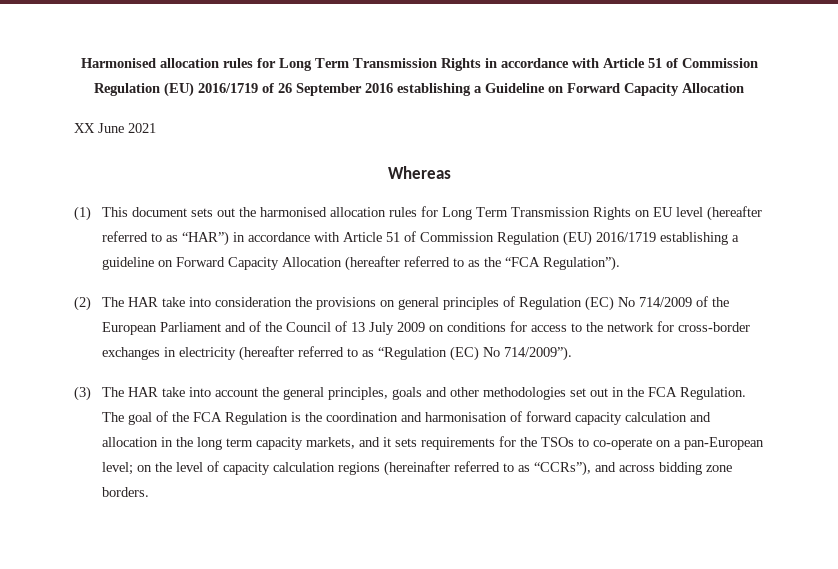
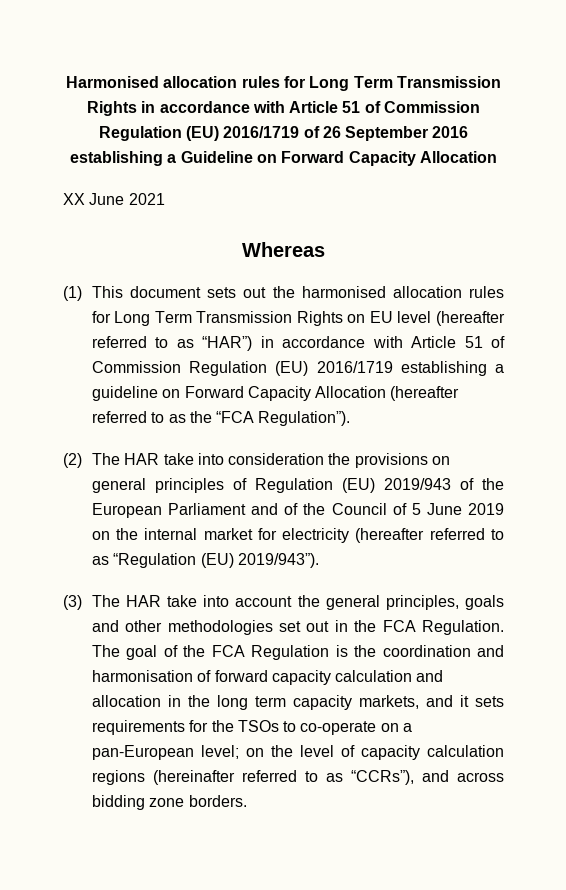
[584,296,692,311] (EC) No 714/2009 -> [341,478,451,493] (EU) 2019/943
[350,321,750,335] [101,347,176,360] 13 July 2009 on conditions for access to the network for cross-border exchanges in -> [411,503,505,515] [91,528,277,540] 5 June 2019 on the internal market for
[449,346,572,361] (EC) No 714/2009”). -> [200,553,319,568] (EU) 2019/943”).

